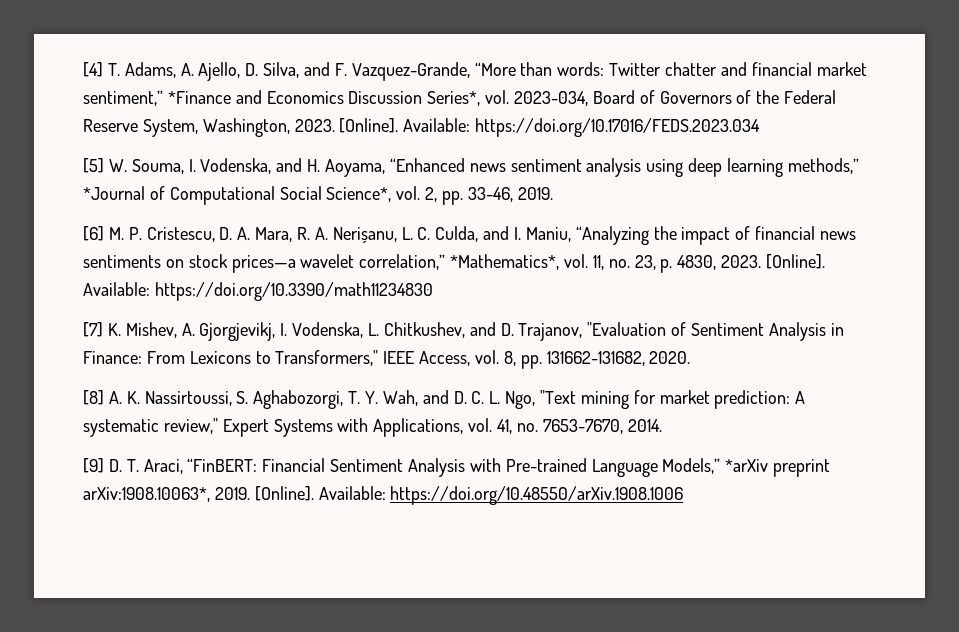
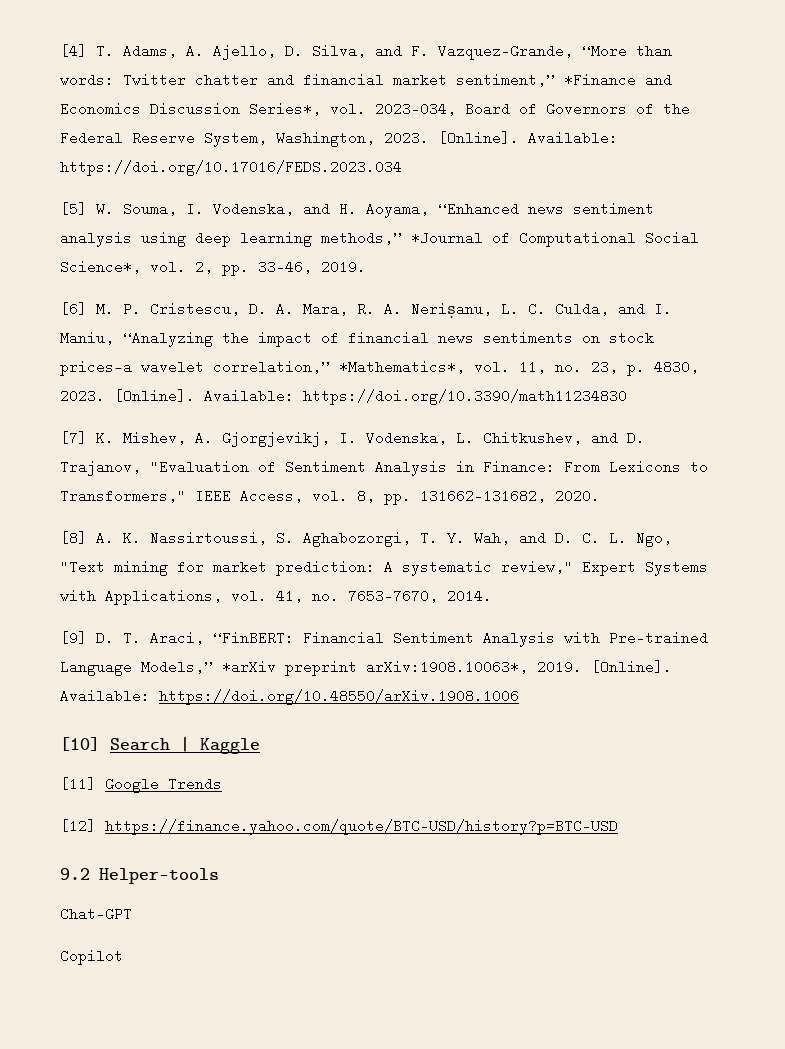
(684, 495) none -> [60,736,260,754] [60,777,222,793] [60,819,618,835] [60,868,219,884] [60,907,132,921] [60,949,123,965] // [10] Search | Kaggle // [11] Google Trends // [12] https://finance.yahoo.com/quote/BTC-USD/history?p=BTC-USD // 9.2 Helper-tools // Chat-GPT // Copilot

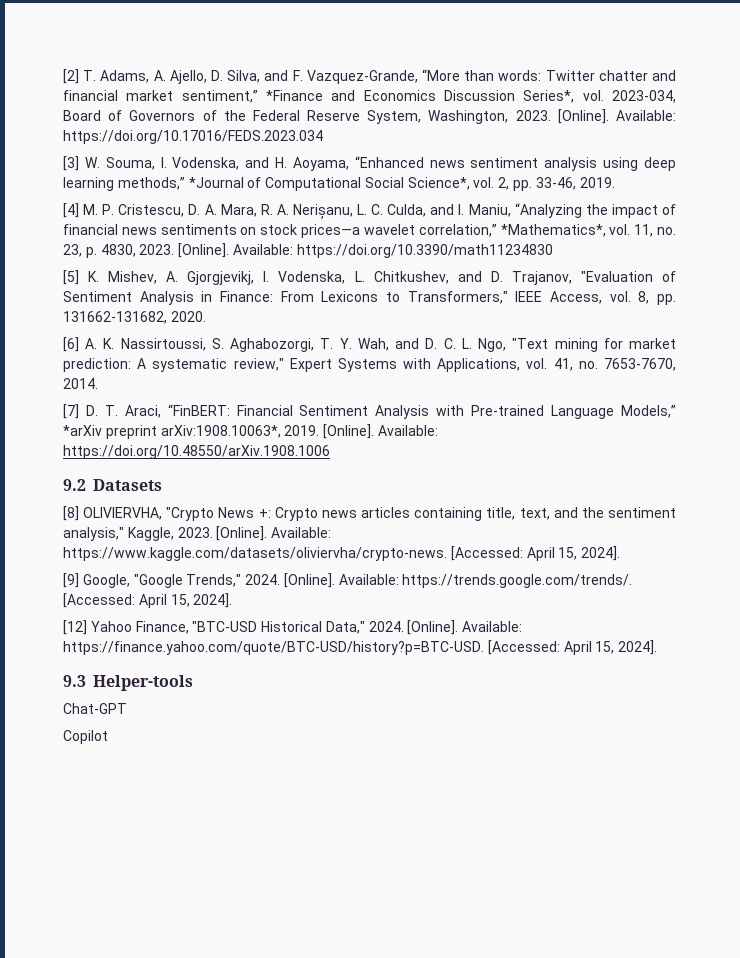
[60,44,87,58] [4] -> [63,69,79,84] [2]
[60,202,87,216] [5] -> [63,156,79,171] [3]
[60,302,87,316] [6] -> [63,203,79,218] [4]
[60,431,87,445] [7] -> [63,270,79,285] [5]
[60,531,87,545] [8] -> [63,337,79,352] [6]
[60,631,87,645] [9] -> [63,404,79,419] [7]
[60,736,260,754] [60,777,222,793] [60,819,618,835] [60,868,90,880] [10] Search | Kaggle // [11] Google Trends // [12] https://finance.yahoo.com/quote/BTC-USD/history?p=BTC-USD // 9.2 -> [63,479,162,491] [63,506,676,521] [63,526,332,541] [63,546,621,561] [63,573,633,588] [63,593,233,608] [63,620,523,635] [63,640,658,655] [63,675,86,687] 9.2 Datasets // [8] OLIVIERVHA, "Crypto News +: Crypto news articles containing title, text, and the sentiment analysis," Kaggle, 2023. [Online]. Available: https://www.kaggle.com/datasets/oliviervha/crypto-news. [Accessed: April 15, 2024]. // [9] Google, "Google Trends," 2024. [Online]. Available: https://trends.google.com/trends/. [Accessed: April 15, 2024]. // [12] Yahoo Finance, "BTC-USD Historical Data," 2024. [Online]. Available: https://finance.yahoo.com/quote/BTC-USD/history?p=BTC-USD. [Accessed: April 15, 2024]. // 9.3

